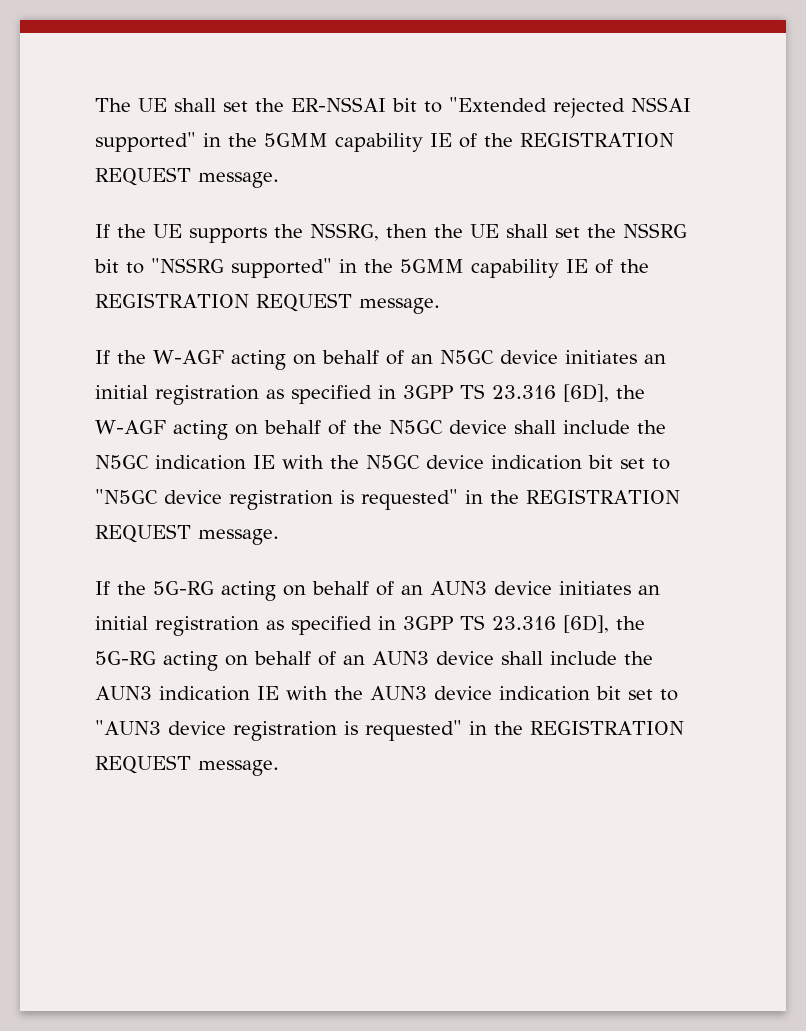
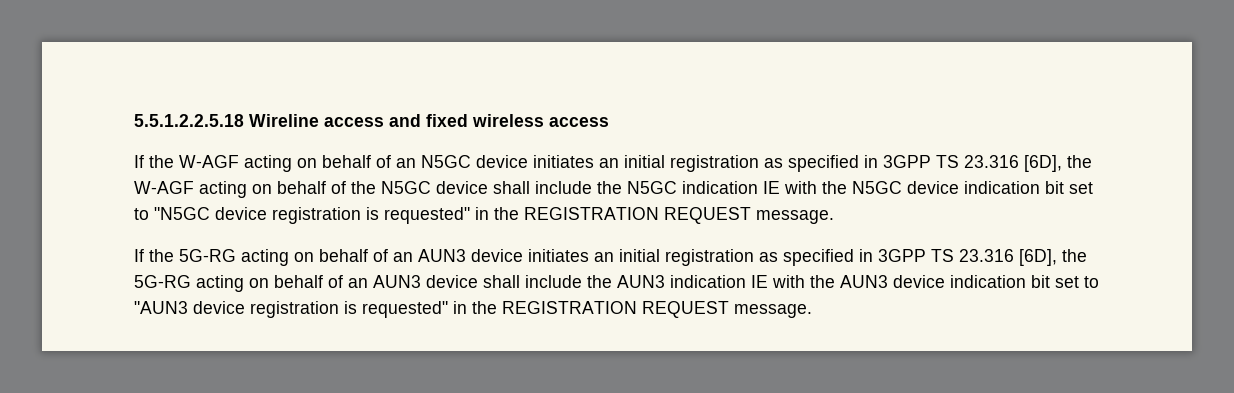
[95,97,691,118] [95,132,674,152] [95,167,279,188] [95,223,687,243] [94,258,649,278] [95,293,440,314] The UE shall set the ER-NSSAI bit to "Extended rejected NSSAI supported" in the 5GMM capability IE of the REGISTRATION REQUEST message. // If the UE supports the NSSRG, then the UE shall set the NSSRG bit to "NSSRG supported" in the 5GMM capability IE of the REGISTRATION REQUEST message. -> [134,114,609,127] 5.5.1.2.2.5.18 Wireline access and fixed wireless access

